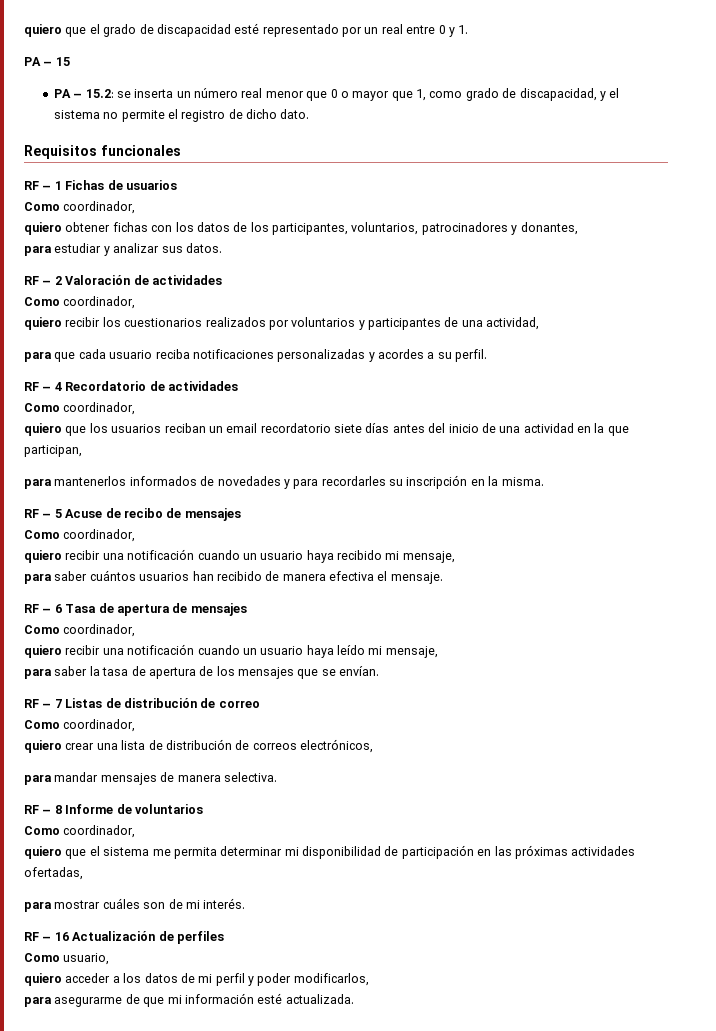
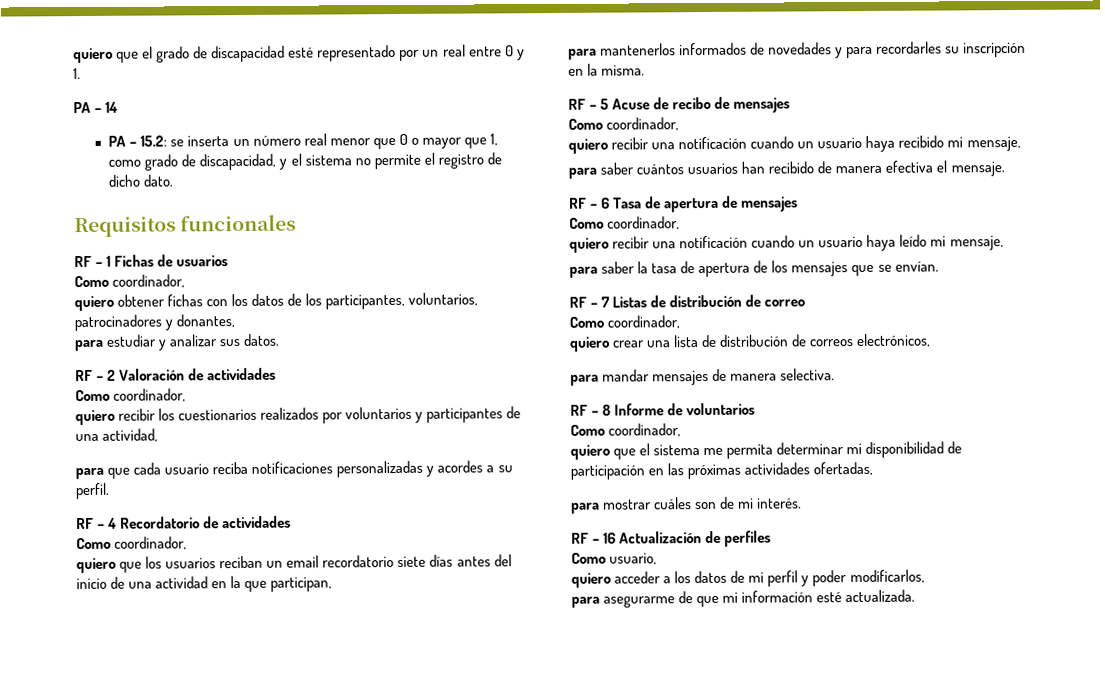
[55,57,70,66] 15 -> [105,101,119,113] 14

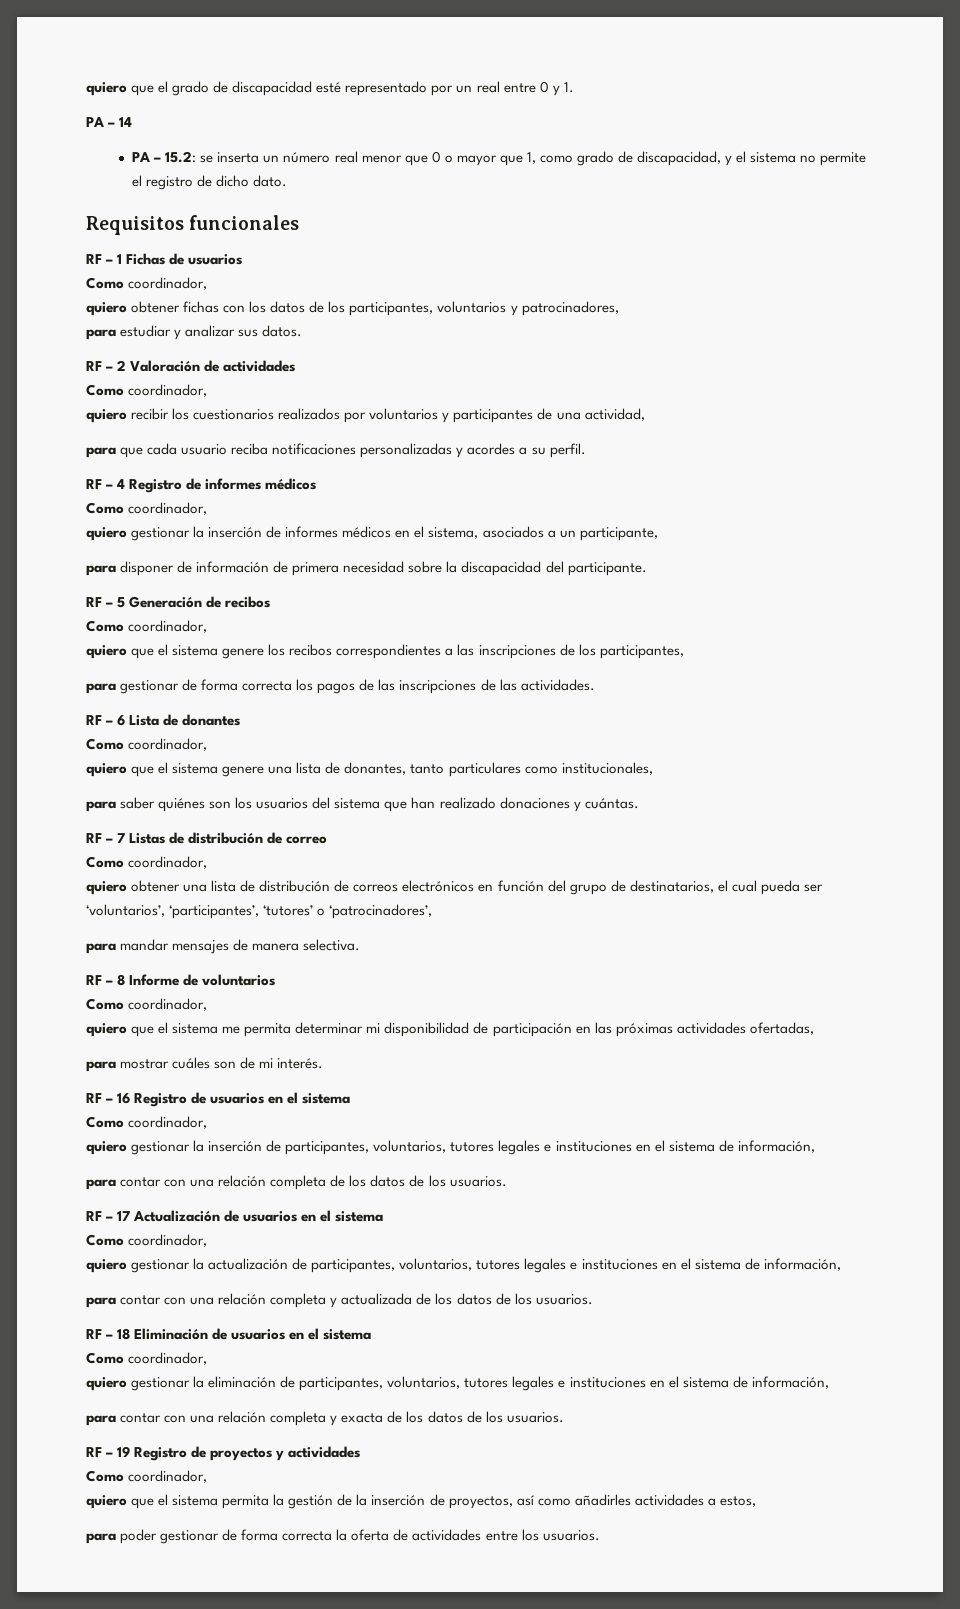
[408,292,479,306] [74,314,236,332] voluntarios, patrocinadores y donantes, -> [437,301,619,316] voluntarios y patrocinadores,
[120,515,292,529] [76,536,188,550] [76,554,512,574] [76,576,333,592] [568,41,1027,60] [568,63,646,76] [568,96,791,113] [568,117,680,131] [568,135,1021,154] [568,160,1005,179] [569,195,799,213] [569,216,681,230] [569,234,1004,253] [569,260,939,278] Recordatorio de actividades // Como coordinador, // quiero que los usuarios reciban un email recordatorio siete días antes del inicio de una actividad en la que participan, // para mantenerlos informados de novedades y para recordarles su inscripción en la misma. // RF – 5 Acuse de recibo de mensajes // Como coordinador, // quiero recibir una notificación cuando un usuario haya recibido mi mensaje, // para saber cuántos usuarios han recibido de manera efectiva el mensaje. // RF – 6 Tasa de apertura de mensajes // Como coordinador, // quiero recibir una notificación cuando un usuario haya leído mi mensaje, // para saber la tasa de apertura de los mensajes que se envían. -> [129,478,317,493] [86,502,208,515] [86,526,658,541] [86,561,647,576] [86,596,271,608] [86,620,208,633] [86,644,684,659] [86,679,595,694] [86,714,241,726] [86,738,208,751] [86,762,653,777] [86,797,639,812] Registro de informes médicos // Como coordinador, // quiero gestionar la inserción de informes médicos en el sistema, asociados a un participante, // para disponer de información de primera necesidad sobre la discapacidad del participante. // RF – 5 Generación de recibos // Como coordinador, // quiero que el sistema genere los recibos correspondientes a las inscripciones de los participantes, // para gestionar de forma correcta los pagos de las inscripciones de las actividades. // RF – 6 Lista de donantes // Como coordinador, // quiero que el sistema genere una lista de donantes, tanto particulares como institucionales, // para saber quiénes son los usuarios del sistema que han realizado donaciones y cuántas.
[613,340,646,348] crear -> [131,880,181,892] obtener
[856,333,932,348] electrónicos, -> [402,880,823,895] [86,904,433,919] electrónicos en función del grupo de destinatarios, el cual pueda ser ‘voluntarios’, ‘participantes’, ‘tutores’ o ‘patrocinadores’,
[619,530,772,547] [571,552,658,565] [571,569,925,588] [571,589,916,608] Actualización de perfiles // Como usuario, // quiero acceder a los datos de mi perfil y poder modificarlos, // para asegurarme de que mi información esté actualizada. -> [134,1092,351,1107] [86,1116,208,1129] [86,1140,815,1155] [86,1175,507,1190] [86,1210,384,1222] [86,1234,208,1247] [86,1258,841,1273] [86,1293,593,1308] [86,1328,372,1340] [86,1352,208,1365] [86,1376,829,1391] [86,1411,564,1426] [86,1446,361,1461] [86,1470,208,1483] [86,1494,756,1509] [86,1529,600,1544] Registro de usuarios en el sistema // Como coordinador, // quiero gestionar la inserción de participantes, voluntarios, tutores legales e instituciones en el sistema de información, // para contar con una relación completa de los datos de los usuarios. // RF – 17 Actualización de usuarios en el sistema // Como coordinador, // quiero gestionar la actualización de participantes, voluntarios, tutores legales e instituciones en el sistema de información, // para contar con una relación completa y actualizada de los datos de los usuarios. // RF – 18 Eliminación de usuarios en el sistema // Como coordinador, // quiero gestionar la eliminación de participantes, voluntarios, tutores legales e instituciones en el sistema de información, // para contar con una relación completa y exacta de los datos de los usuarios. // RF – 19 Registro de proyectos y actividades // Como coordinador, // quiero que el sistema permita la gestión de la inserción de proyectos, así como añadirles actividades a estos, // para poder gestionar de forma correcta la oferta de actividades entre los usuarios.

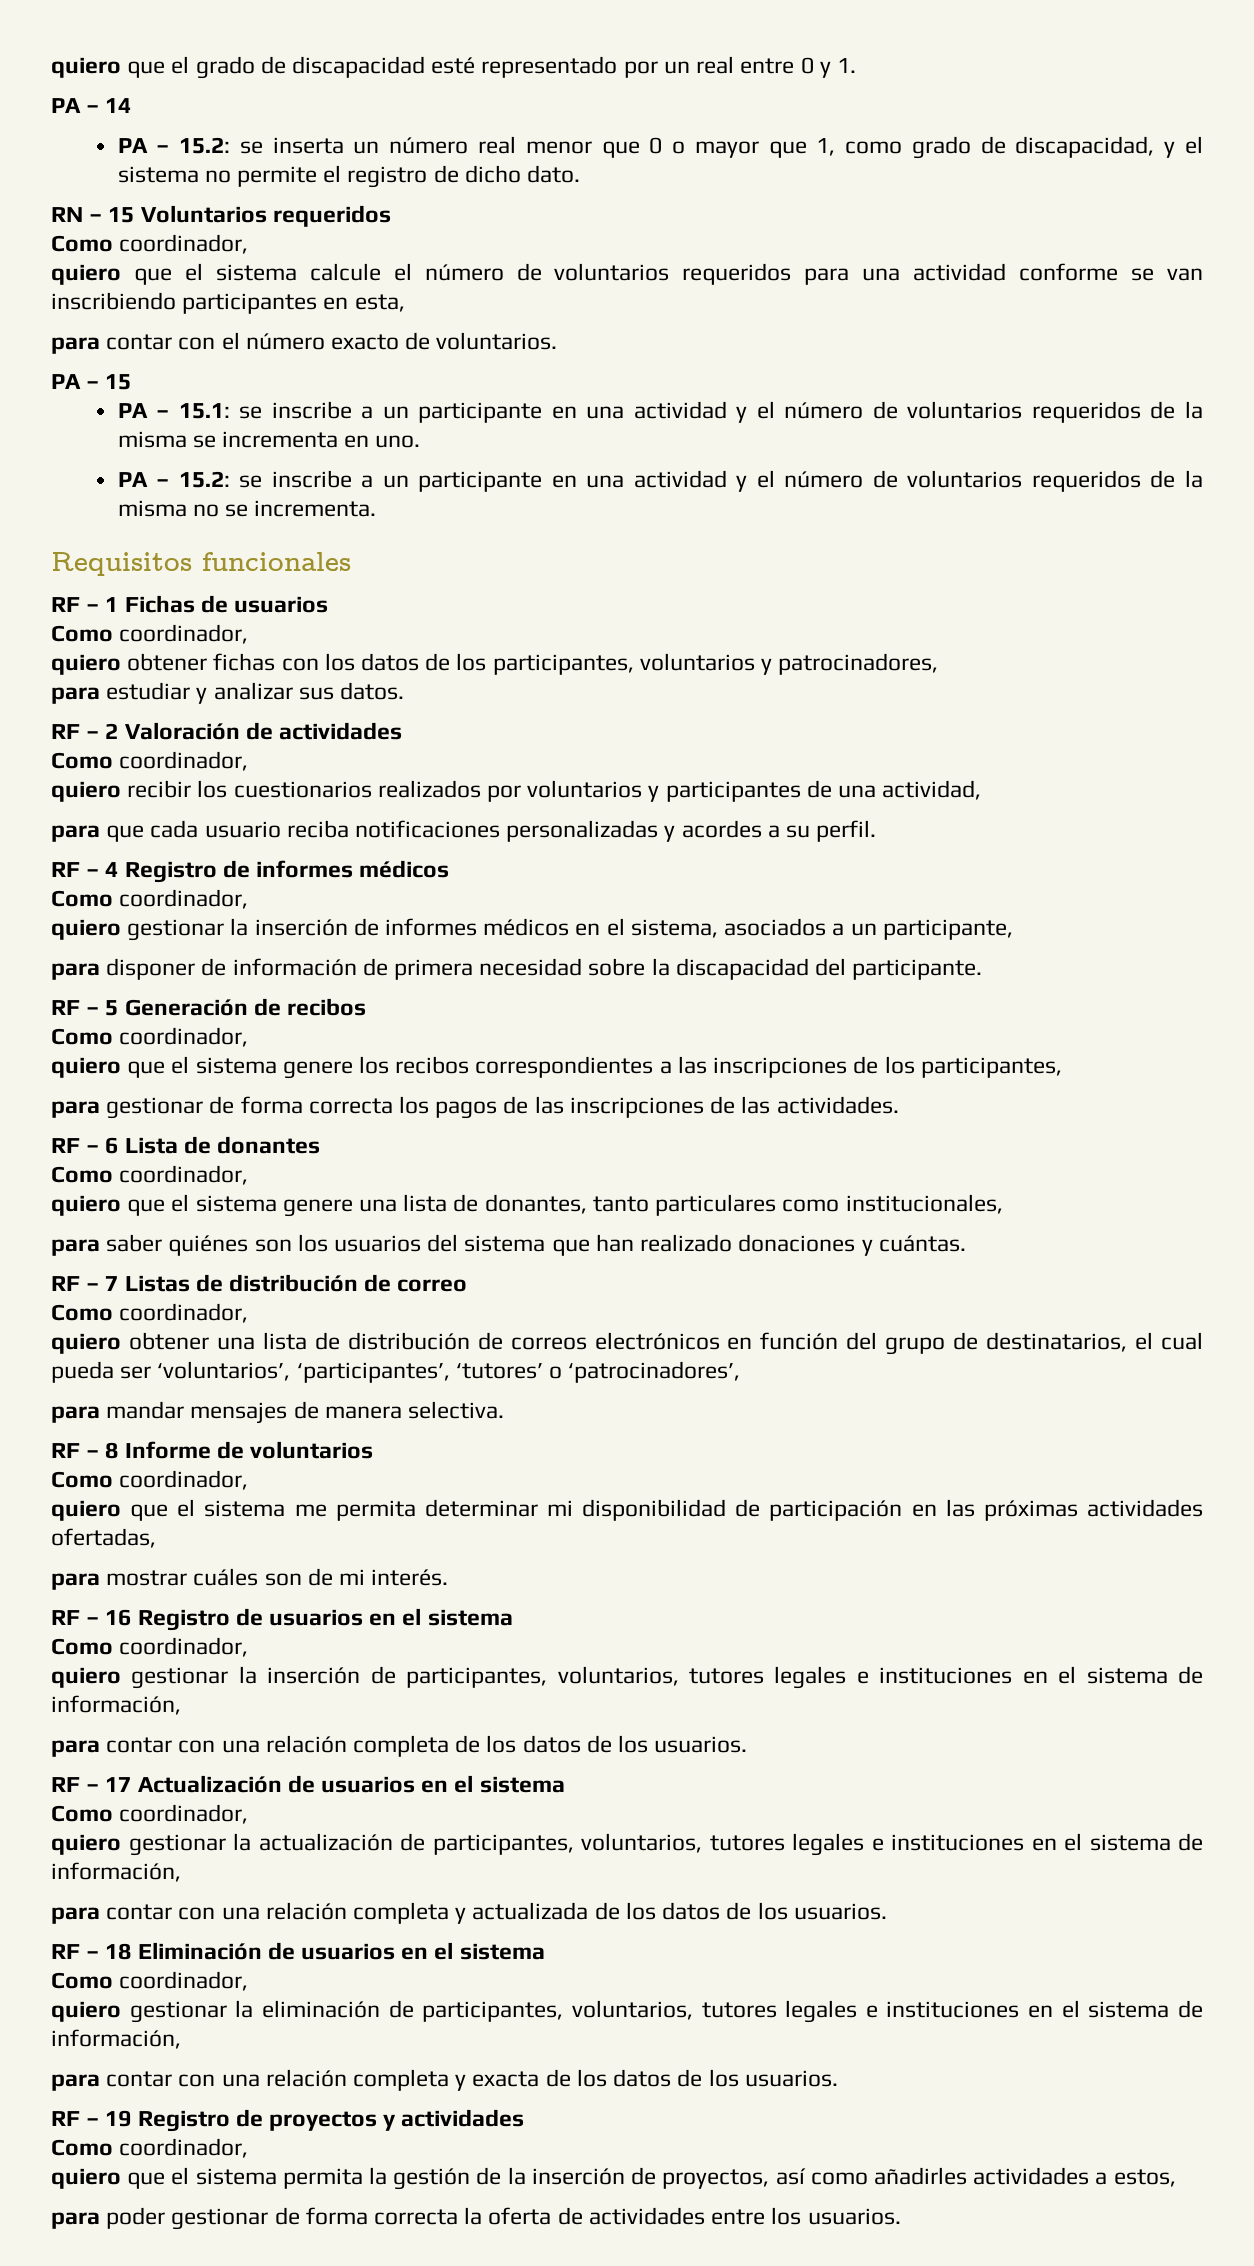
(288, 181) none -> [51,205,391,227] [51,234,249,254] [51,263,1203,285] [51,292,405,314] [51,332,558,354] [51,374,132,390] [117,401,1203,423] [117,431,421,448] [117,470,1203,492] [117,500,377,517] // RN – 15 Voluntarios requeridos // Como coordinador, // quiero que el sistema calcule el número de voluntarios requeridos para una actividad conforme se van inscribiendo participantes en esta, // para contar con el número exacto de voluntarios. // PA – 15 // PA – 15.1: se inscribe a un participante en una actividad y el número de voluntarios requeridos de la misma se incrementa en uno. // PA – 15.2: se inscribe a un participante en una actividad y el número de voluntarios requeridos de la misma no se incrementa.

